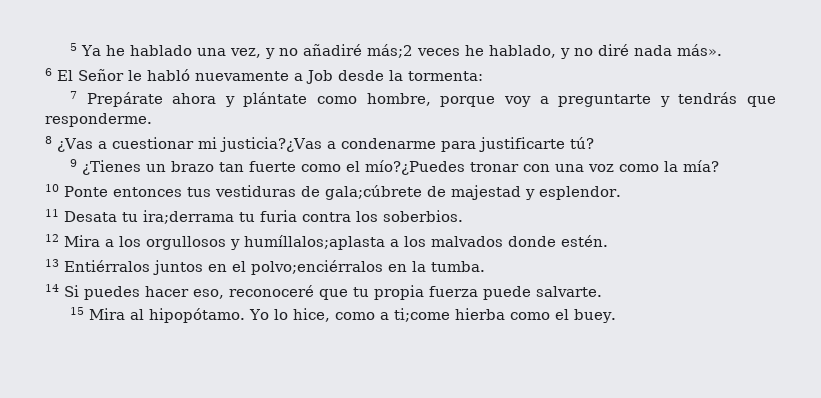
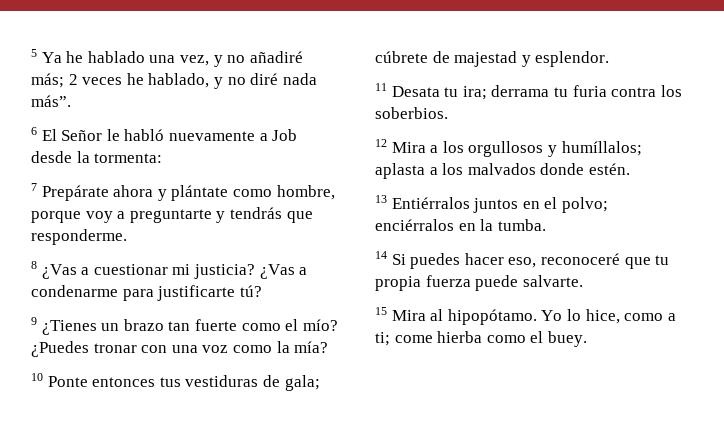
[366,44,413,58] más;2 -> [31,73,78,88] más; 2
[676,44,722,56] más». -> [31,95,71,107] más”.
[219,137,322,152] justicia?¿Vas -> [193,264,295,279] justicia? ¿Vas
[364,160,465,175] mío?¿Puedes -> [302,319,338,331] [31,341,89,357] mío? ¿Puedes
[325,185,422,200] gala;cúbrete -> [284,375,320,391] [375,51,428,63] gala; cúbrete
[143,210,234,224] ira;derrama -> [462,85,550,100] ira; derrama
[244,235,385,250] humíllalos;aplasta -> [561,141,642,156] [375,163,425,179] humíllalos; aplasta
[251,260,383,275] polvo;enciérralos -> [561,197,608,213] [375,219,454,231] polvo; enciérralos
[393,308,450,322] ti;come -> [375,332,433,346] ti; come

